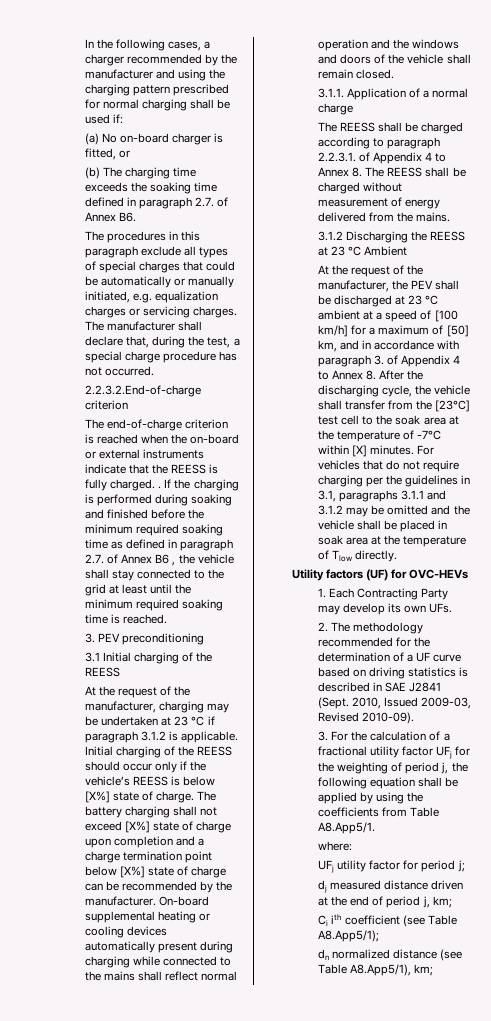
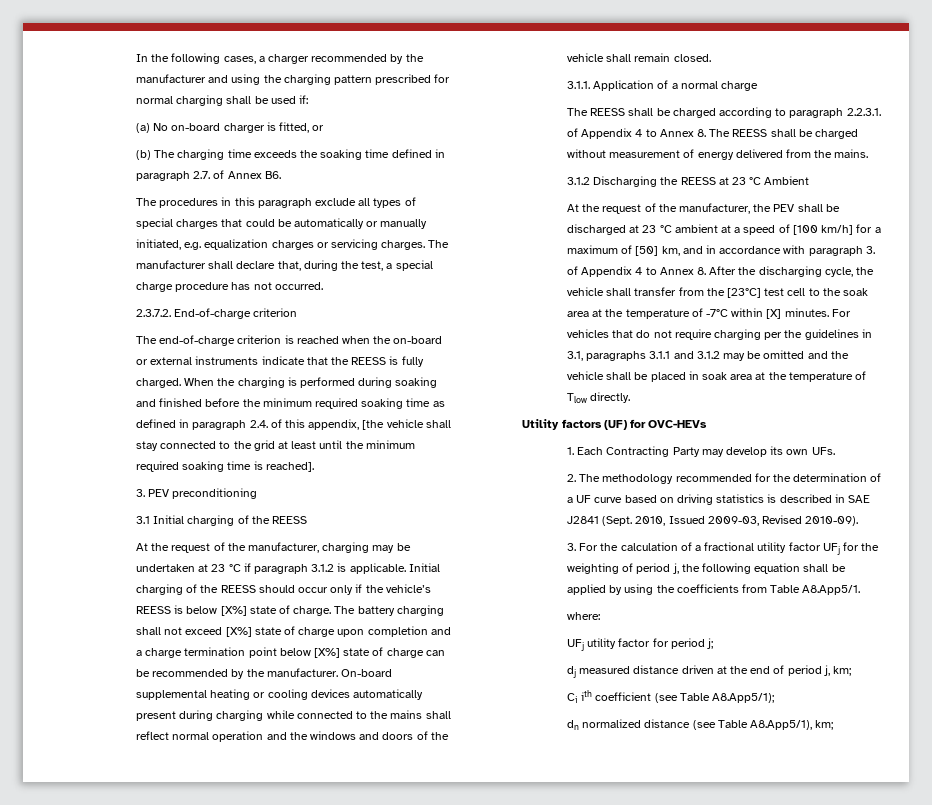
[85,385,202,397] 2.2.3.2.End-of-charge -> [135,308,252,319] 2.3.7.2. End-of-charge
[158,479,172,489] . If -> [184,378,215,386] When
[85,554,195,566] 2.7. of Annex B6 , the -> [249,419,385,430] 2.4. of this appendix, [the
[123,614,168,624] reached. -> [265,462,314,472] reached].

